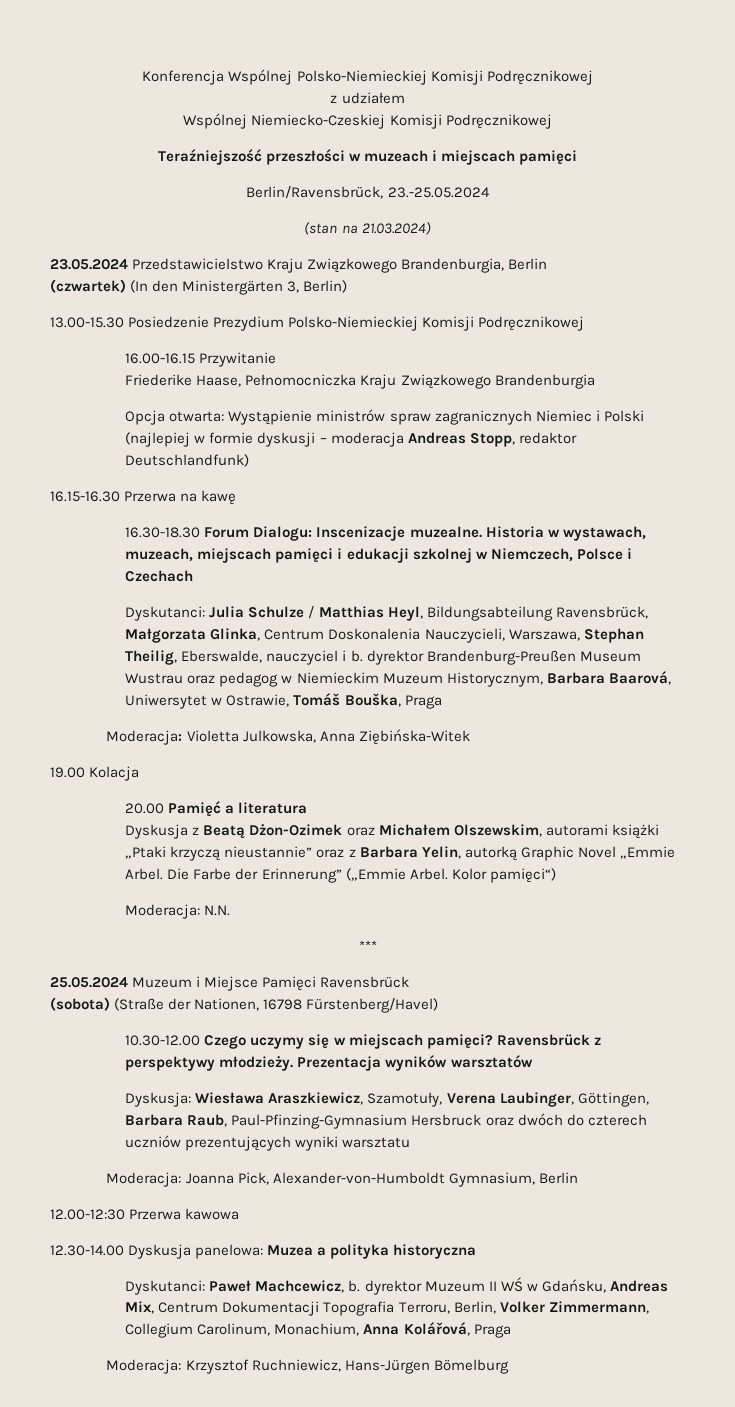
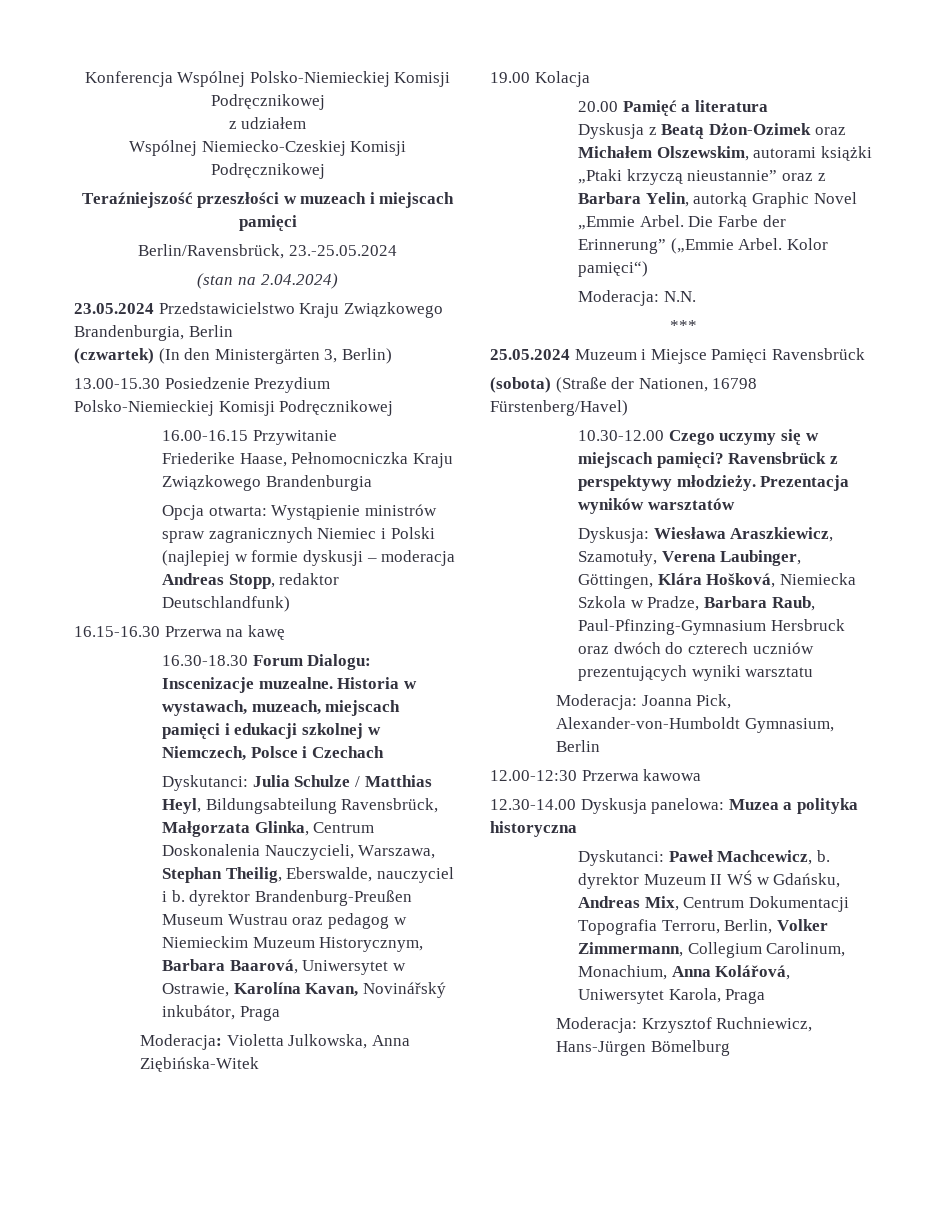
[361,222,431,235] 21.03.2024) -> [260,273,338,289] 2.04.2024)
[293,693,401,707] Tomáš Bouška, -> [233,982,446,998] [162,1005,236,1020] Karolína Kavan, Novinářský inkubátor,
(649, 1099) none -> [657,573,856,588] [578,596,700,611] Klára Hošková, Niemiecka Szkola w Pradze,
(470, 1329) none -> [578,988,721,1004] Uniwersytet Karola,

